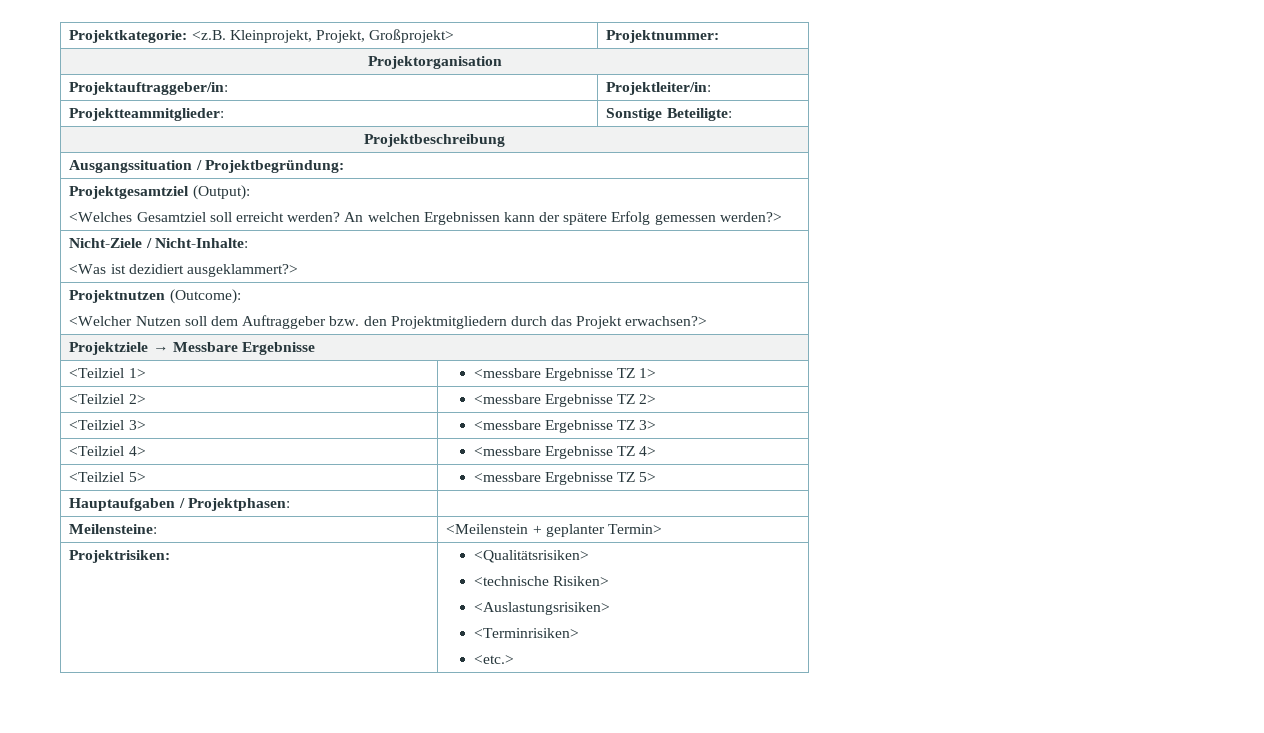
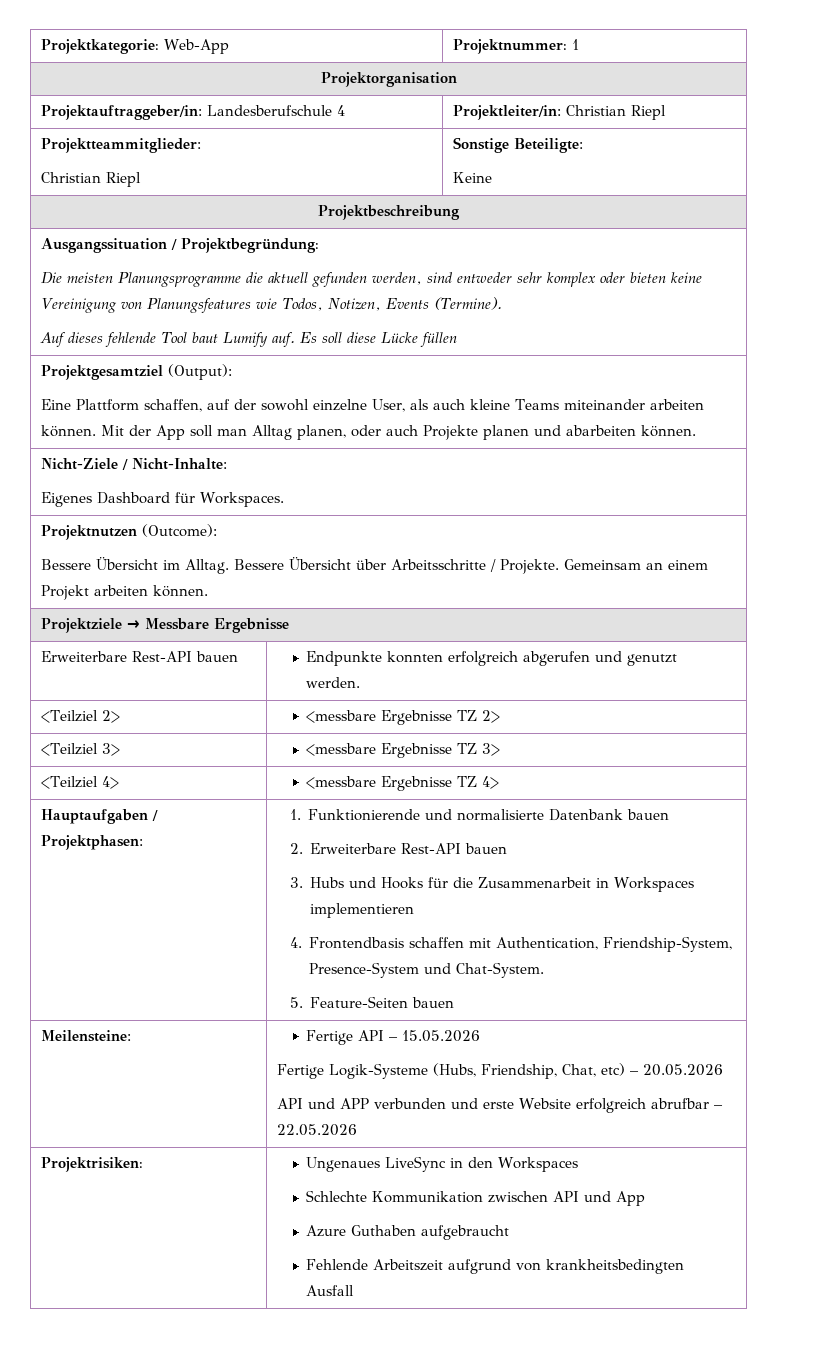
[191,29,455,43] <z.B. Kleinprojekt, Projekt, Großprojekt> -> [164,39,230,54] Web-App
(720, 36) none -> [572,39,580,50] 1
(229, 88) none -> [207,105,346,116] Landesberufschule 4
(712, 88) none -> [566,105,667,120] Christian Riepl
(225, 114) none -> [41,172,142,187] // Christian Riepl
(732, 114) none -> [453,172,493,183] // Keine
[69,185,250,200] [69,211,782,225] [69,238,248,248] [69,264,298,277] [69,289,241,304] [69,315,708,329] [69,342,315,355] [69,368,146,378] [473,368,657,381] // Projektgesamtziel (Output): // <Welches Gesamtziel soll erreicht werden? An welchen Ergebnissen kann der spätere Erfolg gemessen werden?> // Nicht-Ziele / Nicht-Inhalte: // <Was ist dezidiert ausgeklammert?> // Projektnutzen (Outcome): // <Welcher Nutzen soll dem Auftraggeber bzw. den Projektmitgliedern durch das Projekt erwachsen?> // Projektziele → Messbare Ergebnisse // <Teilziel 1> | <messbare Ergebnisse TZ 1> -> [41,272,703,287] [41,297,503,313] [40,332,458,347] [41,364,233,380] [41,399,705,412] [41,425,697,440] [41,458,228,470] [41,492,285,507] [41,524,218,540] [41,557,709,574] [41,585,209,600] [41,618,290,633] [41,651,239,662] [306,651,678,666] [306,677,361,688] // Die meisten Planungsprogramme die aktuell gefunden werden, sind entweder sehr komplex oder bieten keine Vereinigung von Planungsfeatures wie Todos, Notizen, Events (Termine). // Auf dieses fehlende Tool baut Lumify auf. Es soll diese Lücke füllen // Projektgesamtziel (Output): // Eine Plattform schaffen, auf der sowohl einzelne User, als auch kleine Teams miteinander arbeiten können. Mit der App soll man Alltag planen, oder auch Projekte planen und abarbeiten können. // Nicht-Ziele / Nicht-Inhalte: // Eigenes Dashboard für Workspaces. // Projektnutzen (Outcome): // Bessere Übersicht im Alltag. Bessere Übersicht über Arbeitsschritte / Projekte. Gemeinsam an einem Projekt arbeiten können. // Projektziele → Messbare Ergebnisse // Erweiterbare Rest-API bauen | Endpunkte konnten erfolgreich abgerufen und genutzt werden.
[69,472,146,482] [473,472,657,485] [69,498,290,511] [69,524,158,534] [446,524,662,537] [69,550,171,563] [473,550,589,563] [473,576,610,586] [473,602,610,615] [473,628,579,638] [473,655,514,664] <Teilziel 5> | <messbare Ergebnisse TZ 5> // Hauptaufgaben / Projektphasen: | // Meilensteine: | <Meilenstein + geplanter Termin> // Projektrisiken: | <Qualitätsrisiken> // <technische Risiken> // <Auslastungsrisiken> // <Terminrisiken> // <etc.> -> [41,809,159,824] [41,835,144,850] [289,809,670,821] [289,843,508,854] [289,877,695,892] [310,903,415,918] [289,936,733,952] [309,962,545,978] [289,996,455,1008] [41,1030,132,1042] [306,1030,481,1045] [277,1063,724,1079] [277,1098,724,1113] [277,1124,358,1136] [41,1157,144,1172] [306,1156,579,1172] [306,1190,646,1206] [306,1225,510,1240] [306,1259,685,1274] [306,1285,355,1296] Hauptaufgaben / Projektphasen: | 1. Funktionierende und normalisierte Datenbank bauen // 2. Erweiterbare Rest-API bauen // 3. Hubs und Hooks für die Zusammenarbeit in Workspaces implementieren // 4. Frontendbasis schaffen mit Authentication, Friendship-System, Presence-System und Chat-System. // 5. Feature-Seiten bauen // Meilensteine: | Fertige API – 15.05.2026 // Fertige Logik-Systeme (Hubs, Friendship, Chat, etc) – 20.05.2026 // API und APP verbunden und erste Website erfolgreich abrufbar – 22.05.2026 // Projektrisiken: | Ungenaues LiveSync in den Workspaces // Schlechte Kommunikation zwischen API und App // Azure Guthaben aufgebraucht // Fehlende Arbeitszeit aufgrund von krankheitsbedingten Ausfall

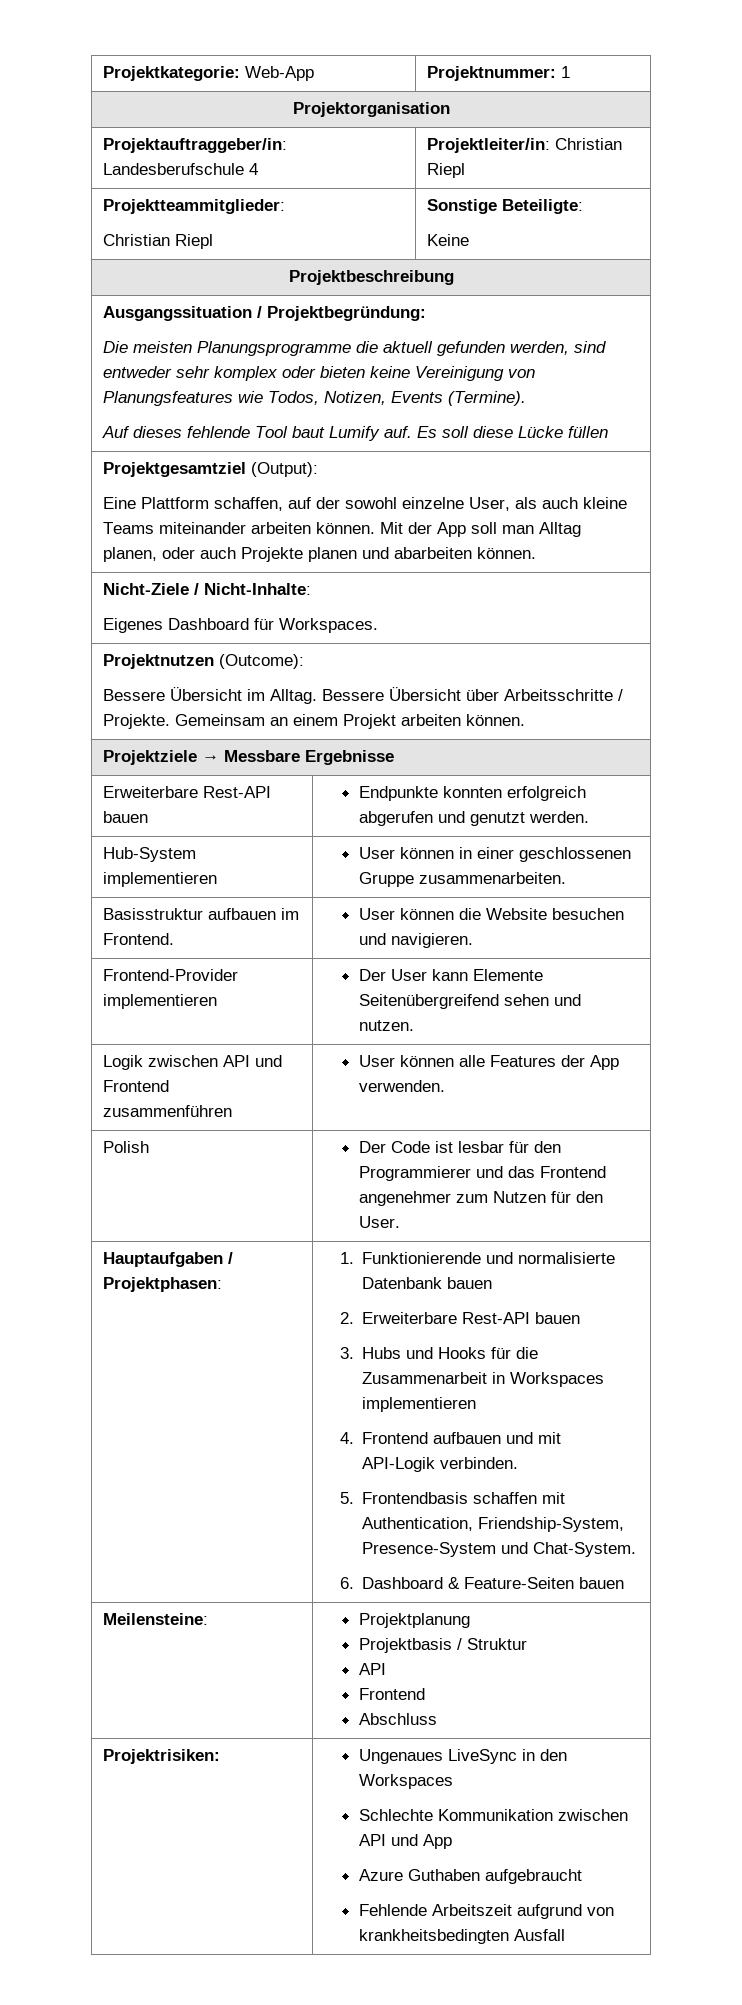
[41,710,121,723] [306,710,501,725] [41,743,121,756] [306,743,501,758] [41,776,120,789] [306,776,500,791] <Teilziel 2> | <messbare Ergebnisse TZ 2> // <Teilziel 3> | <messbare Ergebnisse TZ 3> // <Teilziel 4> | <messbare Ergebnisse TZ 4> -> [102,847,196,862] [102,872,217,887] [358,847,631,862] [358,872,566,887] [102,908,299,920] [102,933,174,945] [358,908,624,920] [358,933,473,948] [102,969,238,981] [102,994,217,1009] [358,969,543,981] [358,994,581,1009] [358,1020,414,1031] [102,1055,282,1070] [102,1080,169,1092] [102,1105,232,1117] [358,1055,619,1070] [358,1080,445,1092] [102,1141,149,1153] [358,1141,561,1153] [358,1166,606,1181] [358,1191,603,1206] [358,1216,400,1228] Hub-System implementieren | User können in einer geschlossenen Gruppe zusammenarbeiten. // Basisstruktur aufbauen im Frontend. | User können die Website besuchen und navigieren. // Frontend-Provider implementieren | Der User kann Elemente Seitenübergreifend sehen und nutzen. // Logik zwischen API und Frontend zusammenführen | User können alle Features der App verwenden. // Polish | Der Code ist lesbar für den Programmierer und das Frontend angenehmer zum Nutzen für den User.
(302, 942) none -> [362,1432,562,1444] [362,1457,519,1472] [339,1492,354,1504] Frontend aufbauen und mit API-Logik verbinden. // 5.
[289,997,303,1008] 5. -> [339,1577,461,1589] 6. Dashboard &
[306,1030,481,1045] [277,1063,724,1079] [277,1098,724,1113] [277,1124,358,1136] Fertige API – 15.05.2026 // Fertige Logik-Systeme (Hubs, Friendship, Chat, etc) – 20.05.2026 // API und APP verbunden und erste Website erfolgreich abrufbar – 22.05.2026 -> [358,1613,470,1628] [358,1638,527,1653] [358,1663,386,1675] [358,1688,425,1700] [358,1713,437,1725] Projektplanung // Projektbasis / Struktur // API // Frontend // Abschluss

